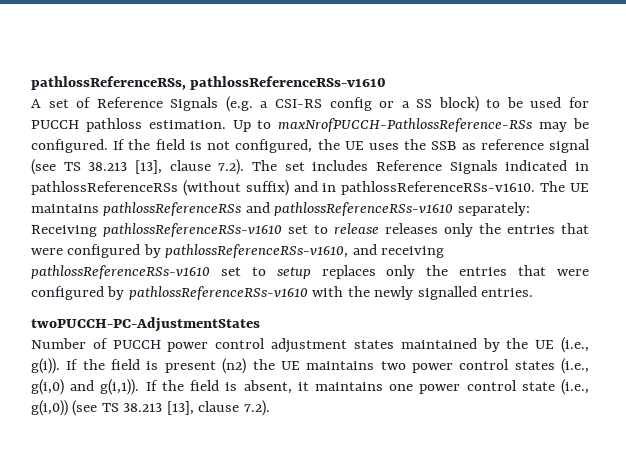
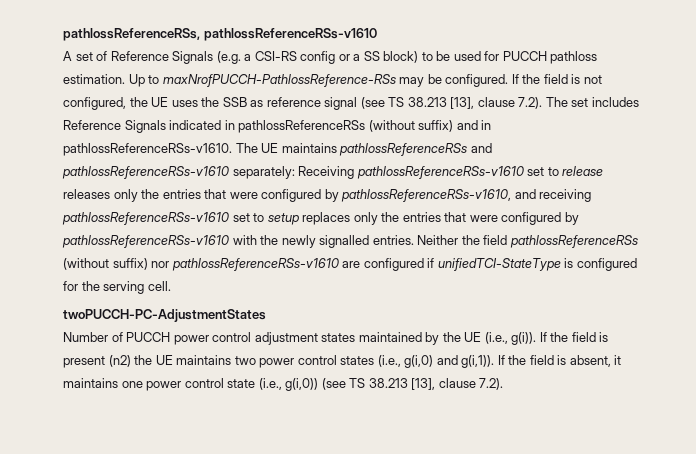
(534, 292) none -> [417,235,638,248] [63,258,637,271] [63,281,171,294] Neither the field pathlossReferenceRSs (without suffix) nor pathlossReferenceRSs-v1610 are configured if unifiedTCI-StateType is configured for the serving cell.

